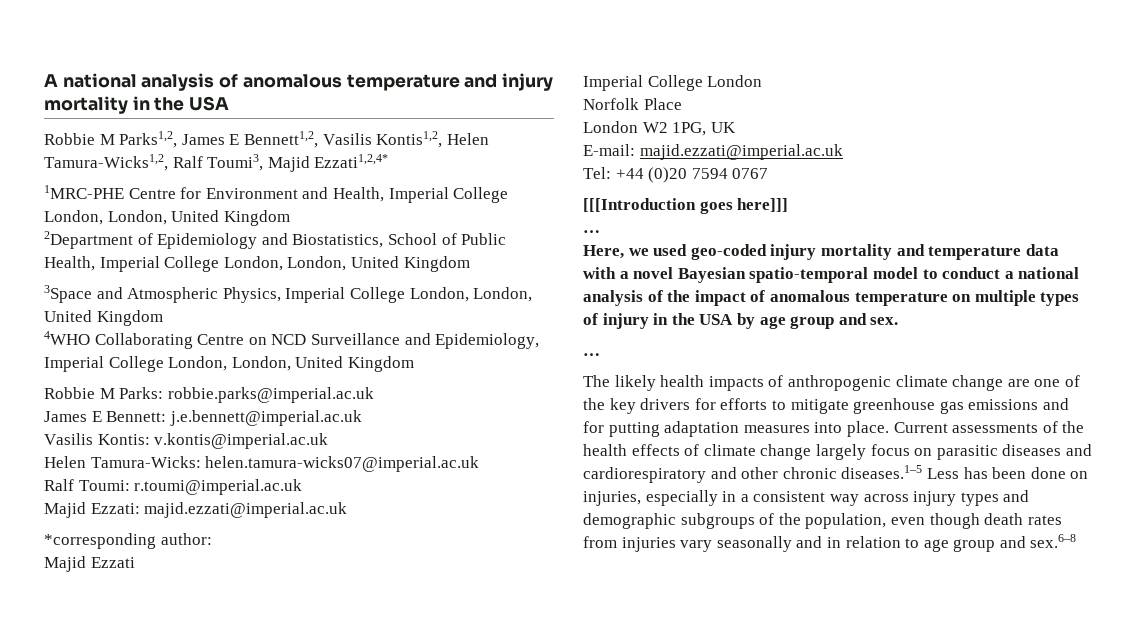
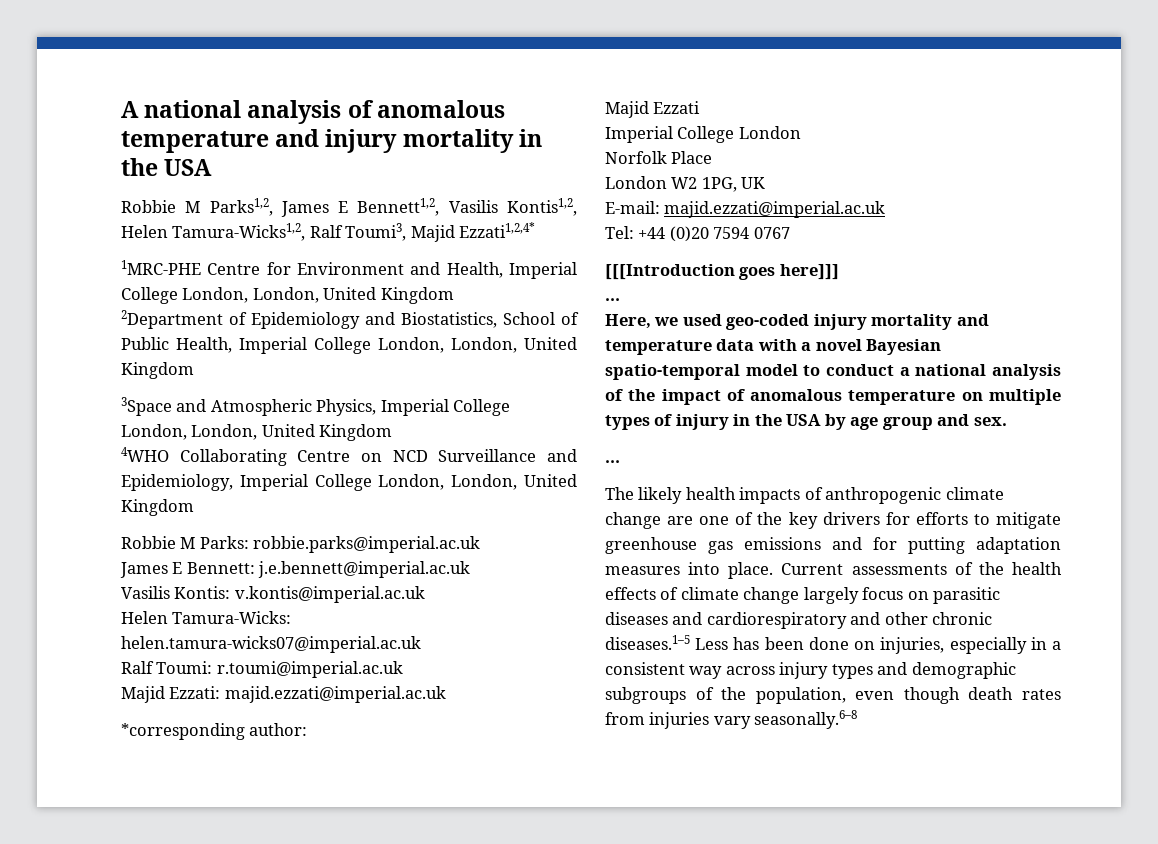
[716,534,1077,552] seasonally and in relation to age group and sex.6–8 -> [754,710,858,729] seasonally.6–8

